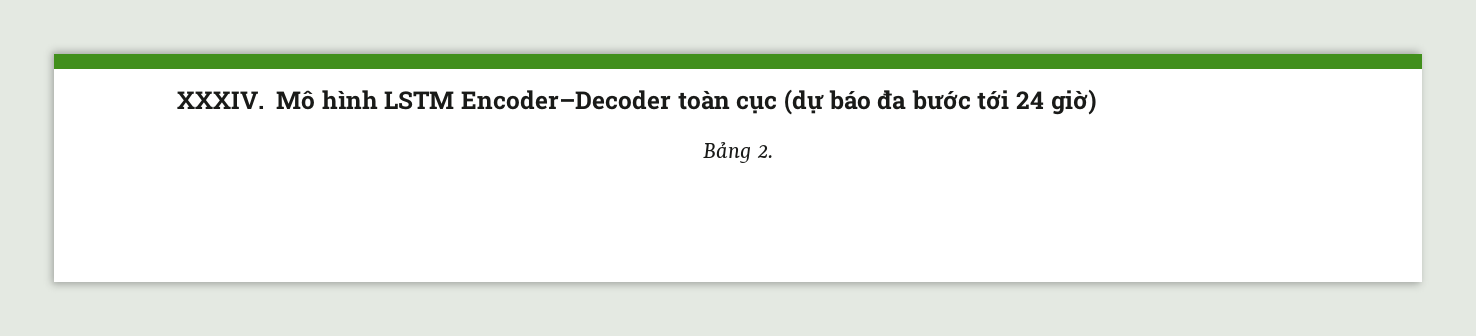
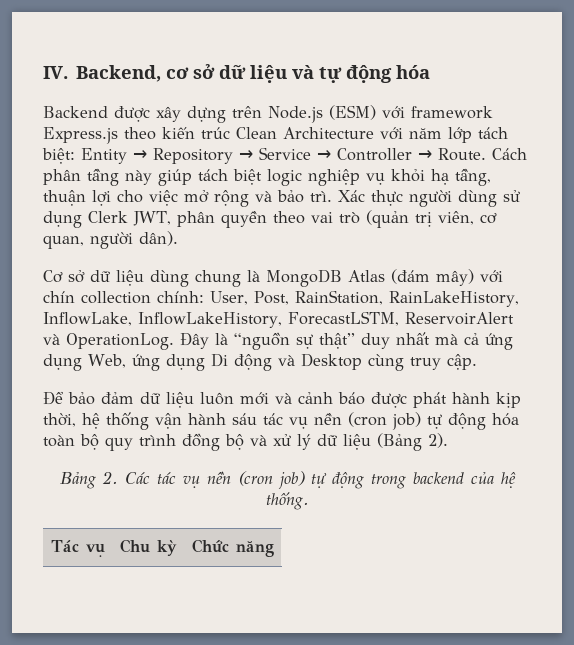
[177,89,1097,115] [703,142,773,163] XXXIV. Mô hình LSTM Encoder–Decoder toàn cục (dự báo đa bước tới 24 giờ) // Bảng 2. -> [43,64,431,83] [43,105,493,123] [43,127,508,144] [42,147,527,164] [43,168,491,186] [43,190,521,207] [43,210,497,228] [43,231,178,249] [43,269,503,287] [43,290,519,307] [43,311,514,328] [43,332,513,350] [43,353,477,371] [43,391,521,408] [43,412,519,430] [43,433,448,451] [59,471,516,489] [265,492,309,510] [51,540,105,557] [120,539,177,556] [191,539,274,557] IV. Backend, cơ sở dữ liệu và tự động hóa // Backend được xây dựng trên Node.js (ESM) với framework Express.js theo kiến trúc Clean Architecture với năm lớp tách biệt: Entity → Repository → Service → Controller → Route. Cách phân tầng này giúp tách biệt logic nghiệp vụ khỏi hạ tầng, thuận lợi cho việc mở rộng và bảo trì. Xác thực người dùng sử dụng Clerk JWT, phân quyền theo vai trò (quản trị viên, cơ quan, người dân). // Cơ sở dữ liệu dùng chung là MongoDB Atlas (đám mây) với chín collection chính: User, Post, RainStation, RainLakeHistory, InflowLake, InflowLakeHistory, ForecastLSTM, ReservoirAlert và OperationLog. Đây là “nguồn sự thật” duy nhất mà cả ứng dụng Web, ứng dụng Di động và Desktop cùng truy cập. // Để bảo đảm dữ liệu luôn mới và cảnh báo được phát hành kịp thời, hệ thống vận hành sáu tác vụ nền (cron job) tự động hóa toàn bộ quy trình đồng bộ và xử lý dữ liệu (Bảng 2). // Bảng 2. Các tác vụ nền (cron job) tự động trong backend của hệ thống. // Tác vụ | Chu kỳ | Chức năng

